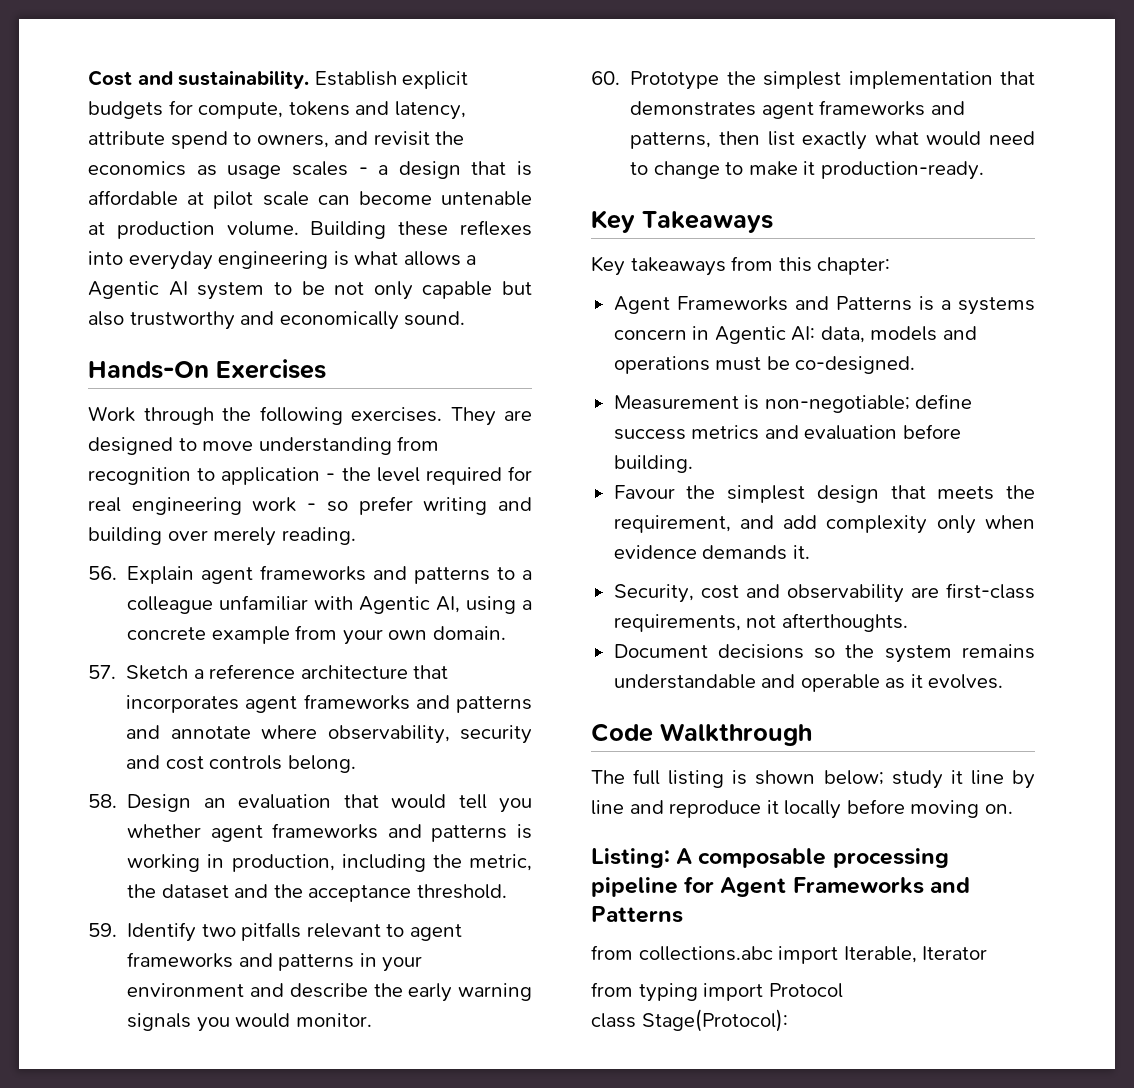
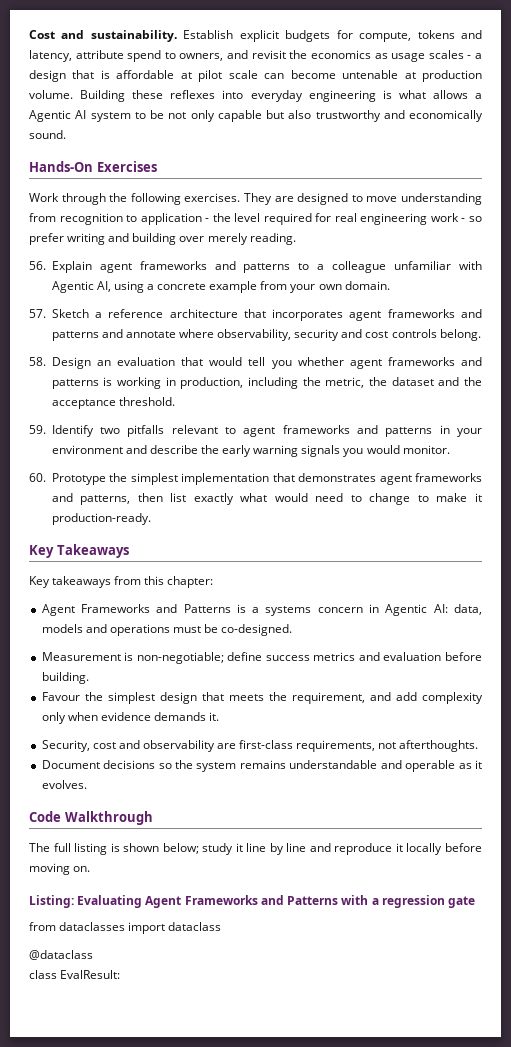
[676,848,949,868] [591,876,970,897] [591,906,683,923] [591,945,988,964] [591,982,843,1002] A composable processing pipeline for Agent Frameworks and Patterns // from collections.abc import Iterable, Iterator // from typing import Protocol -> [77,895,476,908] [29,922,222,934] [29,950,93,960] Evaluating Agent Frameworks and Patterns with a regression gate // from dataclasses import dataclass // @dataclass
[641,1009,788,1032] Stage(Protocol): -> [60,970,121,979] EvalResult:

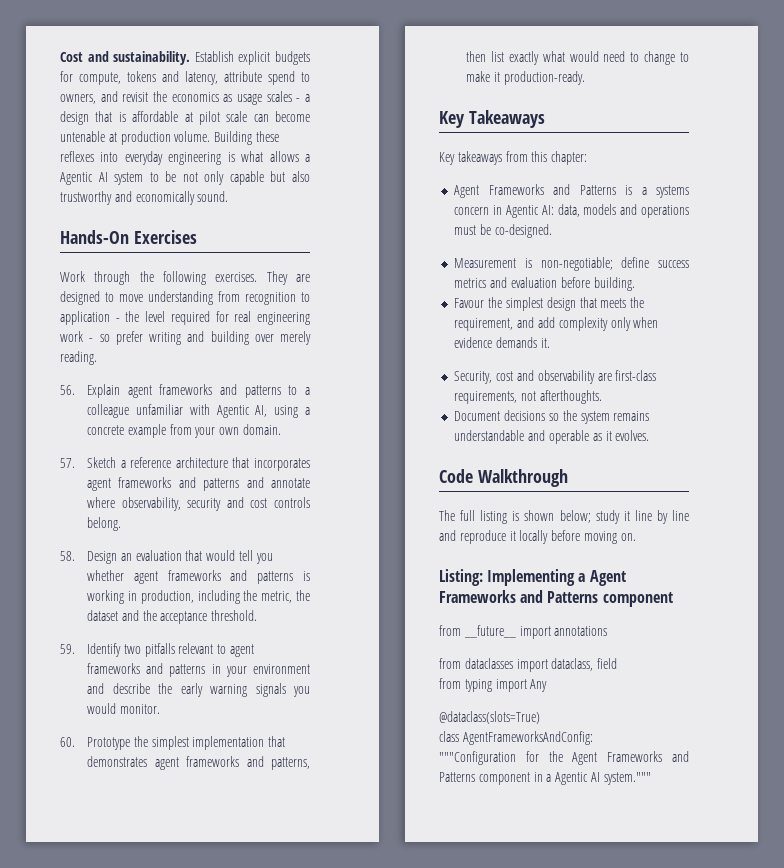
[77,895,476,908] [29,922,222,934] [29,950,93,960] [29,970,121,979] Evaluating Agent Frameworks and Patterns with a regression gate // from dataclasses import dataclass // @dataclass // class EvalResult: -> [487,569,626,586] [439,590,673,607] [439,625,608,639] [439,658,618,672] [439,678,548,692] [439,711,540,724] [439,731,593,745] [439,751,689,765] [439,772,651,785] Implementing a Agent Frameworks and Patterns component // from __future__ import annotations // from dataclasses import dataclass, field // from typing import Any // @dataclass(slots=True) // class AgentFrameworksAndConfig: // """Configuration for the Agent Frameworks and Patterns component in a Agentic AI system."""

